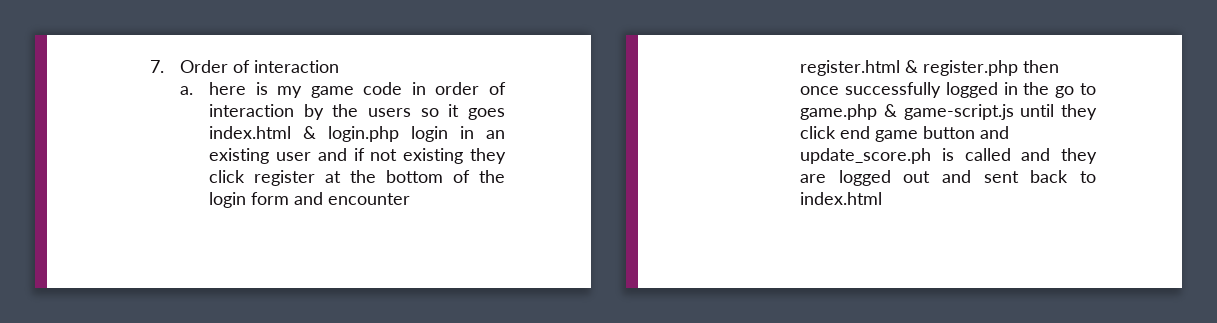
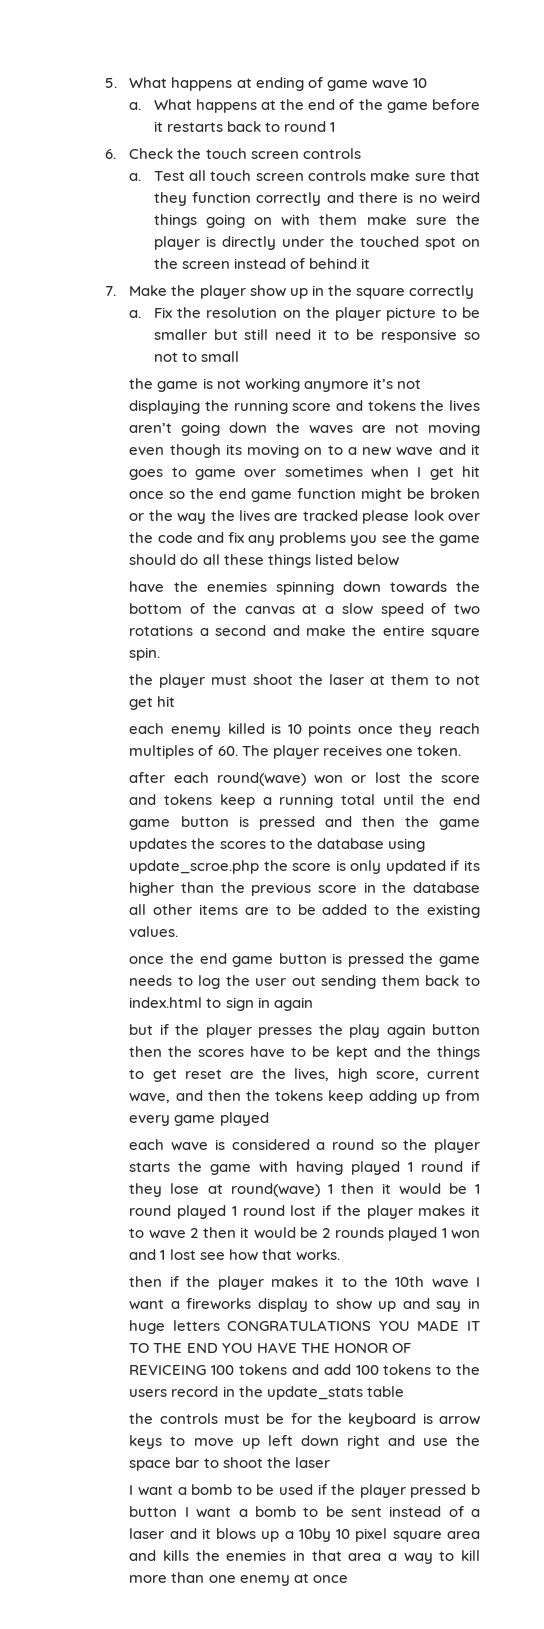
[150,60,339,73] [179,82,506,98] [209,104,505,120] [209,126,505,142] [209,148,506,164] [209,170,505,186] [209,192,411,208] [800,60,1060,76] [800,82,1096,98] [800,104,1097,120] [800,126,1010,142] [800,148,1097,164] [800,170,1096,186] [800,192,883,205] 7. Order of interaction // a. here is my game code in order of interaction by the users so it goes index.html & login.php login in an existing user and if not existing they click register at the bottom of the login form and encounter register.html & register.php then once successfully logged in the go to game.php & game-script.js until they click end game button and update_score.ph is called and they are logged out and sent back to index.html -> [105,77,427,91] [129,99,480,113] [153,121,335,132] [105,148,361,159] [129,170,480,181] [153,192,480,206] [153,214,481,228] [153,236,481,250] [153,258,370,269] [105,285,474,299] [129,307,480,321] [153,329,480,343] [153,351,239,362] [129,378,421,392] [129,400,481,414] [129,422,481,436] [129,444,481,458] [129,466,480,480] [129,488,480,502] [129,510,480,524] [129,532,480,546] [129,554,399,568] [129,581,480,595] [129,603,480,617] [129,625,480,639] [129,647,161,661] [129,674,480,688] [129,696,176,710] [129,723,480,737] [129,745,461,759] [129,772,481,786] [129,794,480,808] [129,816,480,830] [129,838,425,852] [129,860,481,874] [129,882,481,896] [129,904,481,918] [129,926,179,937] [129,953,480,967] [129,975,481,989] [129,997,313,1011] [129,1024,480,1038] [129,1046,480,1060] [129,1068,480,1082] [129,1090,480,1104] [129,1112,269,1126] [129,1139,480,1153] [129,1161,480,1175] [129,1183,481,1197] [129,1205,480,1219] [129,1227,481,1241] [129,1249,340,1261] [129,1276,480,1290] [129,1298,481,1312] [129,1320,480,1334] [129,1342,411,1353] [129,1364,480,1375] [129,1386,404,1400] [129,1413,480,1427] [129,1435,481,1449] [129,1457,330,1471] [129,1484,481,1498] [129,1506,480,1518] [129,1528,480,1542] [129,1550,480,1564] [129,1572,348,1586] 5. What happens at ending of game wave 10 // a. What happens at the end of the game before it restarts back to round 1 // 6. Check the touch screen controls // a. Test all touch screen controls make sure that they function correctly and there is no weird things going on with them make sure the player is directly under the touched spot on the screen instead of behind it // 7. Make the player show up in the square correctly // a. Fix the resolution on the player picture to be smaller but still need it to be responsive so not to small // the game is not working anymore it’s not displaying the running score and tokens the lives aren’t going down the waves are not moving even though its moving on to a new wave and it goes to game over sometimes when I get hit once so the end game function might be broken or the way the lives are tracked please look over the code and fix any problems you see the game should do all these things listed below // have the enemies spinning down towards the bottom of the canvas at a slow speed of two rotations a second and make the entire square spin. // the player must shoot the laser at them to not get hit // each enemy killed is 10 points once they reach multiples of 60. The player receives one token. // after each round(wave) won or lost the score and tokens keep a running total until the end game button is pressed and then the game updates the scores to the database using update_scroe.php the score is only updated if its higher than the previous score in the database all other items are to be added to the existing values. // once the end game button is pressed the game needs to log the user out sending them back to index.html to sign in again // but if the player presses the play again button then the scores have to be kept and the things to get reset are the lives, high score, current wave, and then the tokens keep adding up from every game played // each wave is considered a round so the player starts the game with having played 1 round if they lose at round(wave) 1 then it would be 1 round played 1 round lost if the player makes it to wave 2 then it would be 2 rounds played 1 won and 1 lost see how that works. // then if the player makes it to the 10th wave I want a fireworks display to show up and say in huge letters CONGRATULATIONS YOU MADE IT TO THE END YOU HAVE THE HONOR OF REVICEING 100 tokens and add 100 tokens to the users record in the update_stats table // the controls must be for the keyboard is arrow keys to move up left down right and use the space bar to shoot the laser // I want a bomb to be used if the player pressed b button I want a bomb to be sent instead of a laser and it blows up a 10by 10 pixel square area and kills the enemies in that area a way to kill more than one enemy at once

